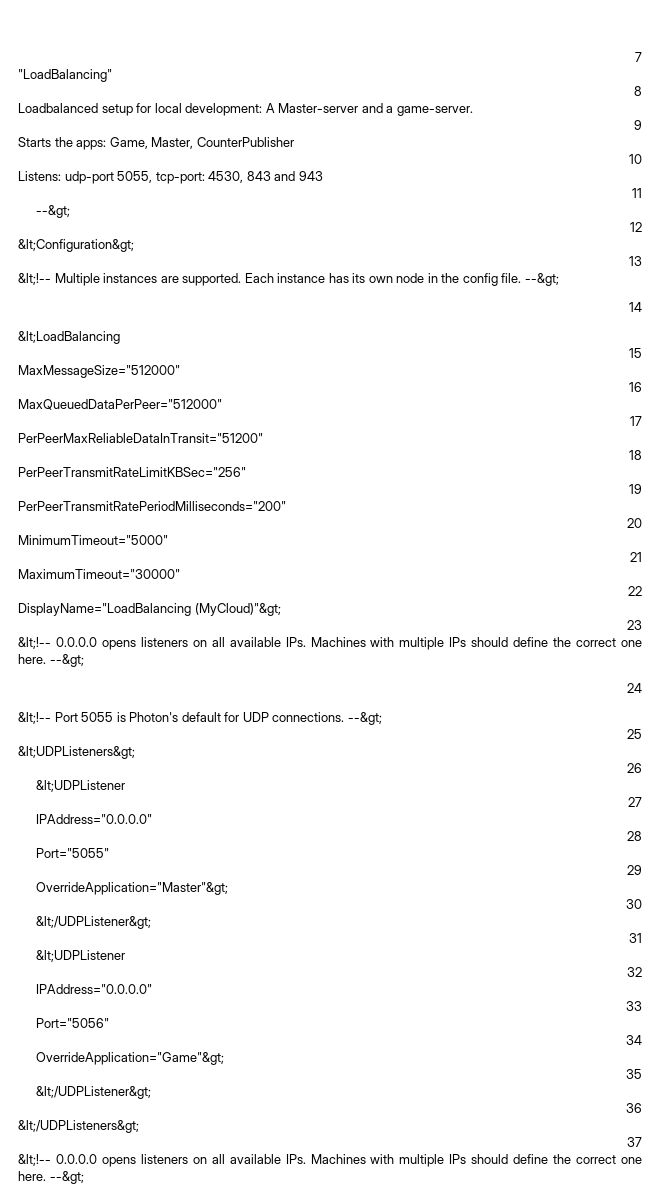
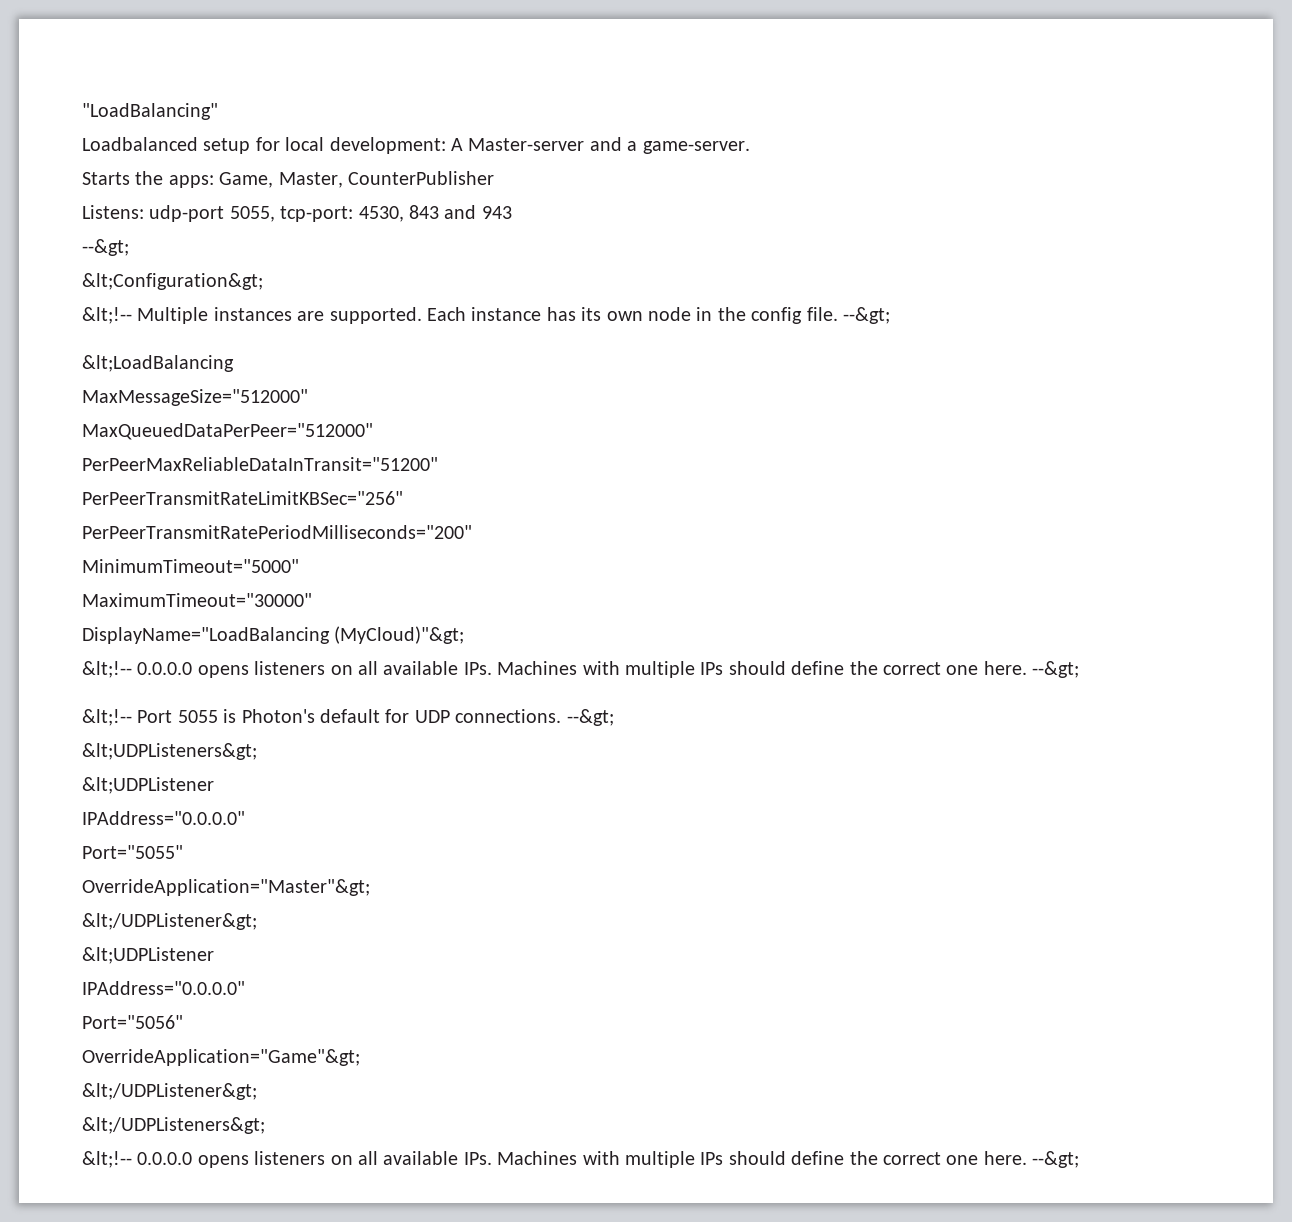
[635,52,642,62] 7 // -> (82, 111) none
[634,86,642,96] // 8 -> (218, 111) none
[634,120,642,130] // 9 -> (750, 147) none
[629,154,642,164] // 10 -> (494, 178) none
[632,188,642,198] [35,205,70,218] [630,222,642,232] // 11 // --&gt; // 12 -> [82,239,129,256] // --&gt;
[629,256,642,266] // 13 -> (263, 281) none
[629,302,642,312] // 14 -> (890, 315) none
[629,348,642,358] // 15 -> (234, 363) none
[629,382,642,392] // 16 -> (308, 397) none
[630,416,642,426] // 17 -> (373, 431) none
[629,450,642,460] // 18 -> (438, 464) none
[629,484,642,494] // 19 -> (403, 498) none
[627,518,642,528] // 20 -> (472, 532) none
[630,552,642,562] // 21 -> (299, 566) none
[628,586,642,596] // 22 -> (312, 600) none
[627,620,642,630] // 23 -> (465, 635) none
[627,683,642,693] // 24 -> (1080, 669) none
[627,729,642,739] // 25 -> (614, 717) none
[627,763,642,773] [35,780,125,792] [628,797,642,807] [35,814,152,824] [627,831,642,841] [35,848,109,858] [627,865,642,875] [35,882,228,895] [626,899,642,909] [35,916,151,929] [629,933,642,943] [35,950,125,962] [627,967,642,977] [35,984,152,994] [626,1001,642,1011] [35,1018,109,1028] [626,1035,642,1045] [35,1052,224,1065] [626,1069,642,1079] [35,1086,151,1099] [626,1103,642,1113] // 26 // &lt;UDPListener // 27 // IPAddress="0.0.0.0" // 28 // Port="5055" // 29 // OverrideApplication="Master"&gt; // 30 // &lt;/UDPListener&gt; // 31 // &lt;UDPListener // 32 // IPAddress="0.0.0.0" // 33 // Port="5056" // 34 // OverrideApplication="Game"&gt; // 35 // &lt;/UDPListener&gt; // 36 -> [82,777,214,794] [82,811,245,825] [82,845,183,859] [82,879,370,896] [82,913,257,930] [82,947,214,964] [82,981,245,995] [82,1015,183,1029] [82,1049,360,1066] [82,1083,257,1100] // &lt;UDPListener // IPAddress="0.0.0.0" // Port="5055" // OverrideApplication="Master"&gt; // &lt;/UDPListener&gt; // &lt;UDPListener // IPAddress="0.0.0.0" // Port="5056" // OverrideApplication="Game"&gt; // &lt;/UDPListener&gt;
[627,1137,642,1147] // 37 -> (265, 1125) none

